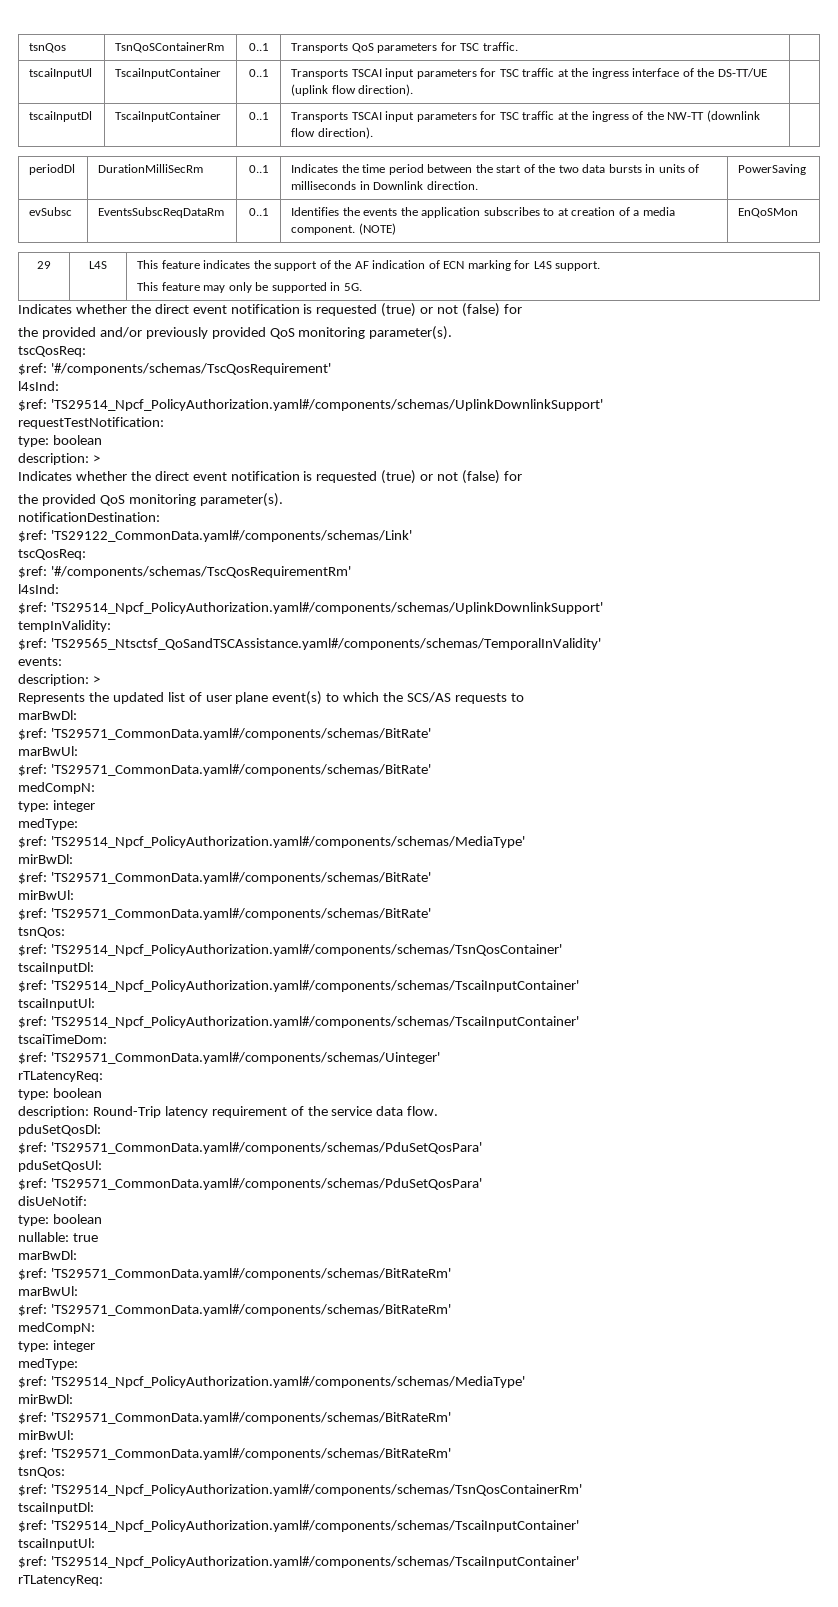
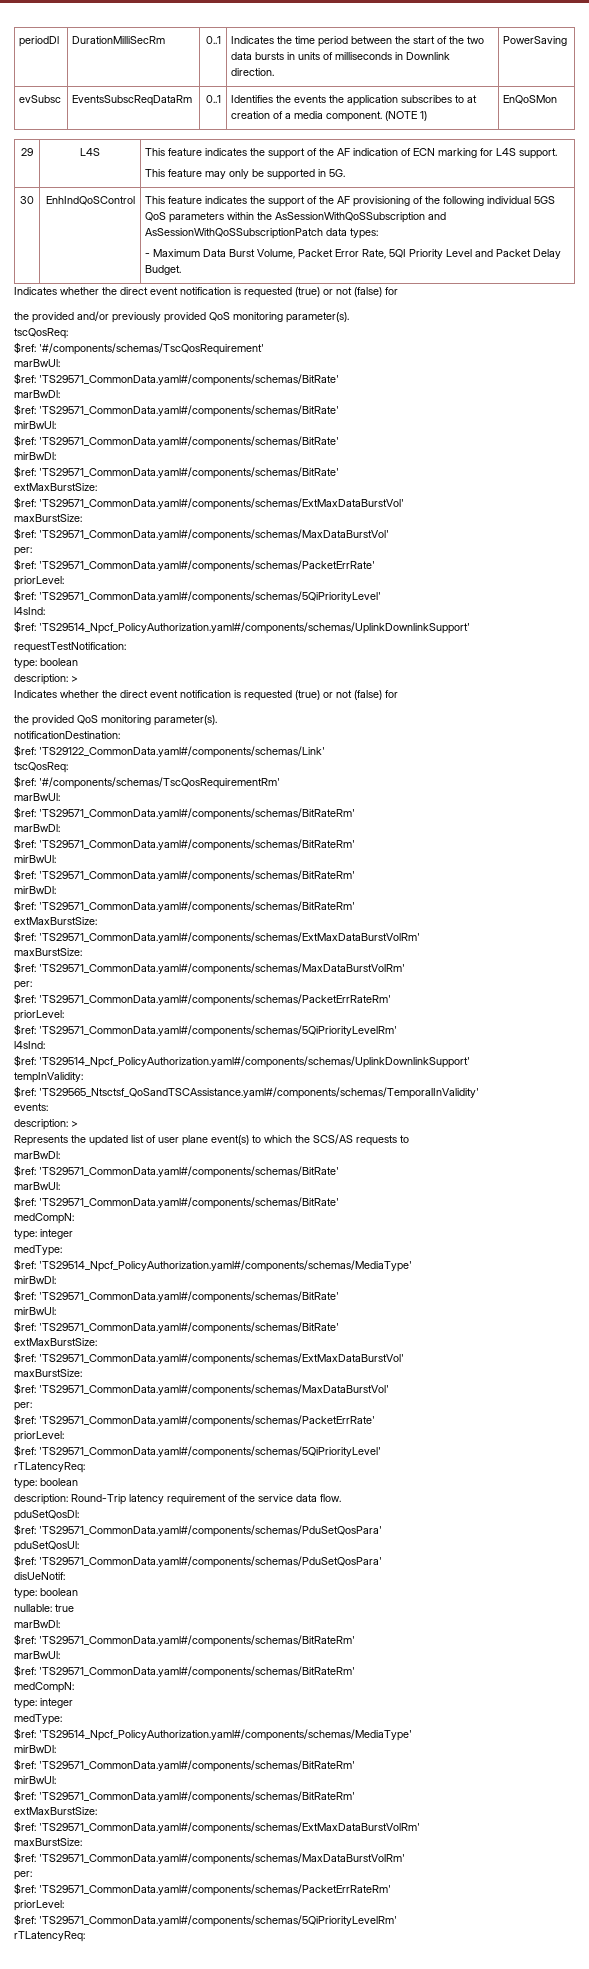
[29,43,67,53] [115,42,225,53] [248,43,269,51] [291,42,518,53] [29,68,93,79] [115,68,222,79] [248,69,269,77] [291,68,767,79] [291,84,414,96] [29,111,93,122] [115,111,222,122] [248,112,269,120] [291,110,760,122] [291,127,373,139] tsnQos | TsnQoSContainerRm | 0..1 | Transports QoS parameters for TSC traffic. | // tscaiInputUl | TscaiInputContainer | 0..1 | Transports TSCAI input parameters for TSC traffic at the ingress interface of the DS-TT/UE (uplink flow direction). | // tscaiInputDl | TscaiInputContainer | 0..1 | Transports TSCAI input parameters for TSC traffic at the ingress of the NW-TT (downlink flow direction). | // -> (19, 41) none
[358,223,396,235] (NOTE) -> [385,111,428,121] (NOTE 1)
(362, 287) none -> [20,196,34,204] [45,196,135,205] [145,196,556,207] [145,212,447,223] [145,228,379,239] [145,249,562,259] [145,265,182,275] // 30 | EnhIndQoSControl | This feature indicates the support of the AF provisioning of the following individual 5GS QoS parameters within the AsSessionWithQoSSubscription and AsSessionWithQoSSubscriptionPatch data types: // - Maximum Data Burst Volume, Packet Error Rate, 5QI Priority Level and Packet Delay Budget.
(331, 369) none -> [14,359,60,367] [14,373,339,386] [14,390,60,398] [14,404,339,417] [14,421,56,429] [14,435,339,448] [14,452,56,460] [14,466,339,479] [14,483,97,491] [14,497,404,510] [14,514,82,522] [14,528,389,541] [14,547,32,556] [14,559,375,572] [14,576,64,587] [14,590,381,603] // marBwUl: // $ref: 'TS29571_CommonData.yaml#/components/schemas/BitRate' // marBwDl: // $ref: 'TS29571_CommonData.yaml#/components/schemas/BitRate' // mirBwUl: // $ref: 'TS29571_CommonData.yaml#/components/schemas/BitRate' // mirBwDl: // $ref: 'TS29571_CommonData.yaml#/components/schemas/BitRate' // extMaxBurstSize: // $ref: 'TS29571_CommonData.yaml#/components/schemas/ExtMaxDataBurstVol' // maxBurstSize: // $ref: 'TS29571_CommonData.yaml#/components/schemas/MaxDataBurstVol' // per: // $ref: 'TS29571_CommonData.yaml#/components/schemas/PacketErrRate' // priorLevel: // $ref: 'TS29571_CommonData.yaml#/components/schemas/5QiPriorityLevel'
(351, 572) none -> [14,793,60,801] [14,807,355,820] [14,824,60,832] [14,838,355,851] [14,855,56,863] [14,869,355,882] [14,886,56,894] [14,900,355,913] [14,917,97,925] [14,931,420,944] [14,948,82,956] [14,962,405,975] [14,981,32,990] [14,993,391,1006] [14,1010,64,1021] [14,1024,397,1037] // marBwUl: // $ref: 'TS29571_CommonData.yaml#/components/schemas/BitRateRm' // marBwDl: // $ref: 'TS29571_CommonData.yaml#/components/schemas/BitRateRm' // mirBwUl: // $ref: 'TS29571_CommonData.yaml#/components/schemas/BitRateRm' // mirBwDl: // $ref: 'TS29571_CommonData.yaml#/components/schemas/BitRateRm' // extMaxBurstSize: // $ref: 'TS29571_CommonData.yaml#/components/schemas/ExtMaxDataBurstVolRm' // maxBurstSize: // $ref: 'TS29571_CommonData.yaml#/components/schemas/MaxDataBurstVolRm' // per: // $ref: 'TS29571_CommonData.yaml#/components/schemas/PacketErrRateRm' // priorLevel: // $ref: 'TS29571_CommonData.yaml#/components/schemas/5QiPriorityLevelRm'
[18,927,65,938] [18,944,562,956] [18,962,94,974] [18,980,579,992] [18,998,95,1010] [18,1016,579,1028] [18,1034,107,1044] [18,1052,440,1064] tsnQos: // $ref: 'TS29514_Npcf_PolicyAuthorization.yaml#/components/schemas/TsnQosContainer' // tscaiInputDl: // $ref: 'TS29514_Npcf_PolicyAuthorization.yaml#/components/schemas/TscaiInputContainer' // tscaiInputUl: // $ref: 'TS29514_Npcf_PolicyAuthorization.yaml#/components/schemas/TscaiInputContainer' // tscaiTimeDom: // $ref: 'TS29571_CommonData.yaml#/components/schemas/Uinteger' -> [14,1338,97,1346] [14,1352,404,1365] [14,1369,82,1377] [14,1383,389,1396] [14,1402,32,1411] [14,1414,375,1427] [14,1431,64,1442] [14,1445,381,1458] extMaxBurstSize: // $ref: 'TS29571_CommonData.yaml#/components/schemas/ExtMaxDataBurstVol' // maxBurstSize: // $ref: 'TS29571_CommonData.yaml#/components/schemas/MaxDataBurstVol' // per: // $ref: 'TS29571_CommonData.yaml#/components/schemas/PacketErrRate' // priorLevel: // $ref: 'TS29571_CommonData.yaml#/components/schemas/5QiPriorityLevel'
[18,1467,65,1478] [18,1484,582,1496] [18,1502,94,1514] [18,1520,579,1532] [18,1538,95,1550] [18,1556,579,1568] tsnQos: // $ref: 'TS29514_Npcf_PolicyAuthorization.yaml#/components/schemas/TsnQosContainerRm' // tscaiInputDl: // $ref: 'TS29514_Npcf_PolicyAuthorization.yaml#/components/schemas/TscaiInputContainer' // tscaiInputUl: // $ref: 'TS29514_Npcf_PolicyAuthorization.yaml#/components/schemas/TscaiInputContainer' -> [14,1807,97,1815] [14,1821,420,1834] [14,1838,82,1846] [14,1852,405,1865] [14,1871,32,1880] [14,1883,391,1896] [14,1900,64,1911] [14,1914,397,1927] extMaxBurstSize: // $ref: 'TS29571_CommonData.yaml#/components/schemas/ExtMaxDataBurstVolRm' // maxBurstSize: // $ref: 'TS29571_CommonData.yaml#/components/schemas/MaxDataBurstVolRm' // per: // $ref: 'TS29571_CommonData.yaml#/components/schemas/PacketErrRateRm' // priorLevel: // $ref: 'TS29571_CommonData.yaml#/components/schemas/5QiPriorityLevelRm'

